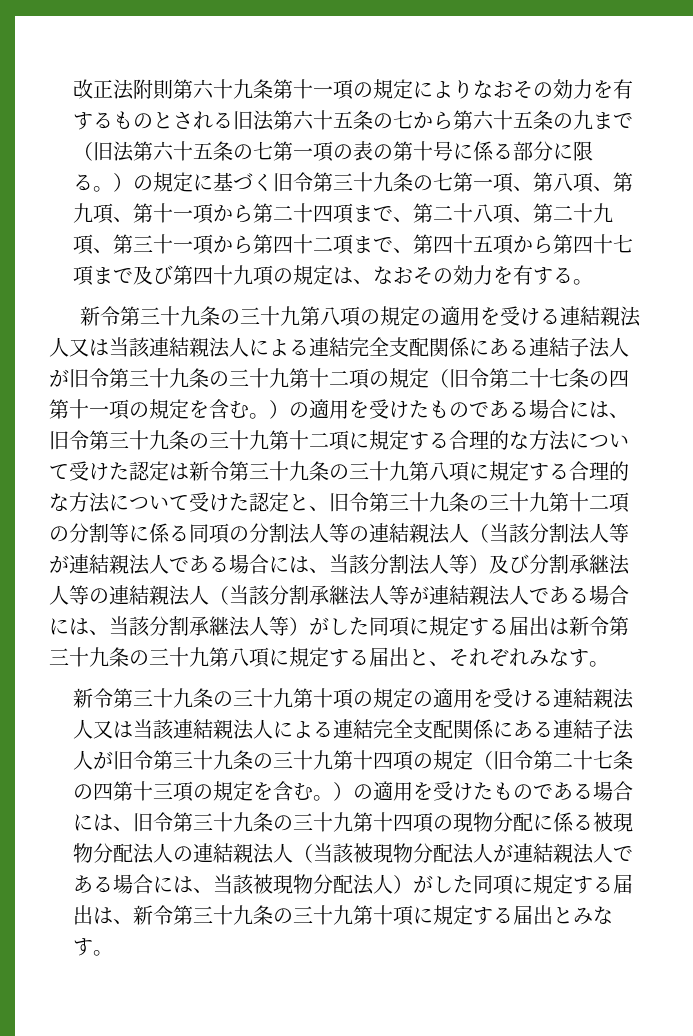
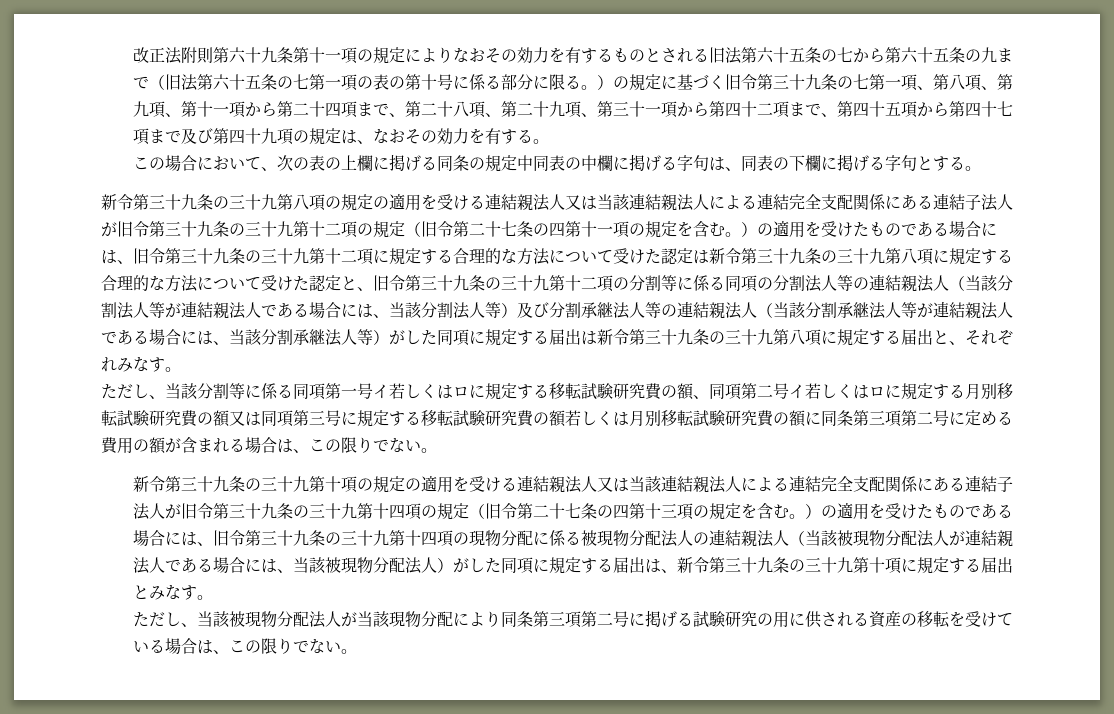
(593, 282) none -> [132,154,981,172] // この場合において、次の表の上欄に掲げる同条の規定中同表の中欄に掲げる字句は、同表の下欄に掲げる字句とする。
(609, 664) none -> [101,383,1013,400] [101,410,1013,427] [101,437,437,454] // ただし、当該分割等に係る同項第一号イ若しくはロに規定する移転試験研究費の額、同項第二号イ若しくはロに規定する月別移転試験研究費の額又は同項第三号に規定する移転試験研究費の額若しくは月別移転試験研究費の額に同条第三項第二号に定める費用の額が含まれる場合は、この限りでない。
(113, 953) none -> [132,610,1013,628] [132,638,357,654] // ただし、当該被現物分配法人が当該現物分配により同条第三項第二号に掲げる試験研究の用に供される資産の移転を受けている場合は、この限りでない。

